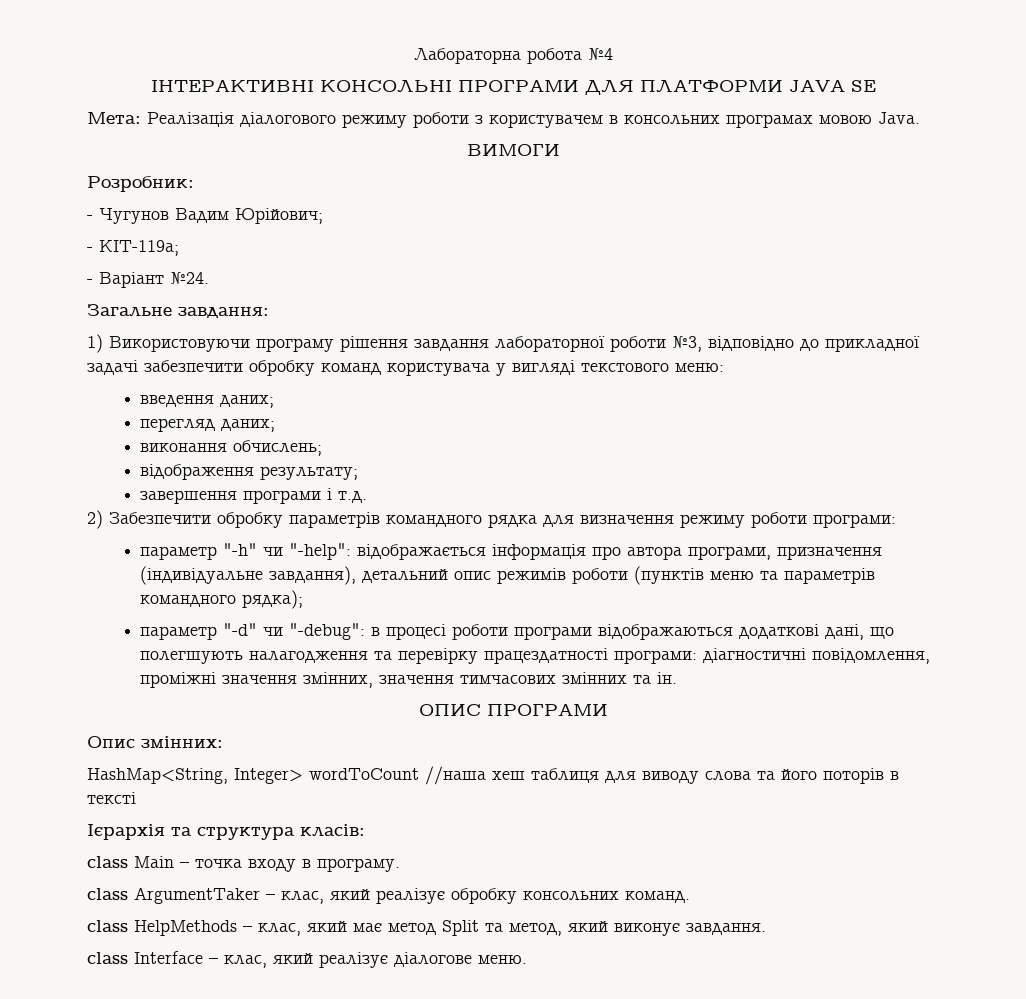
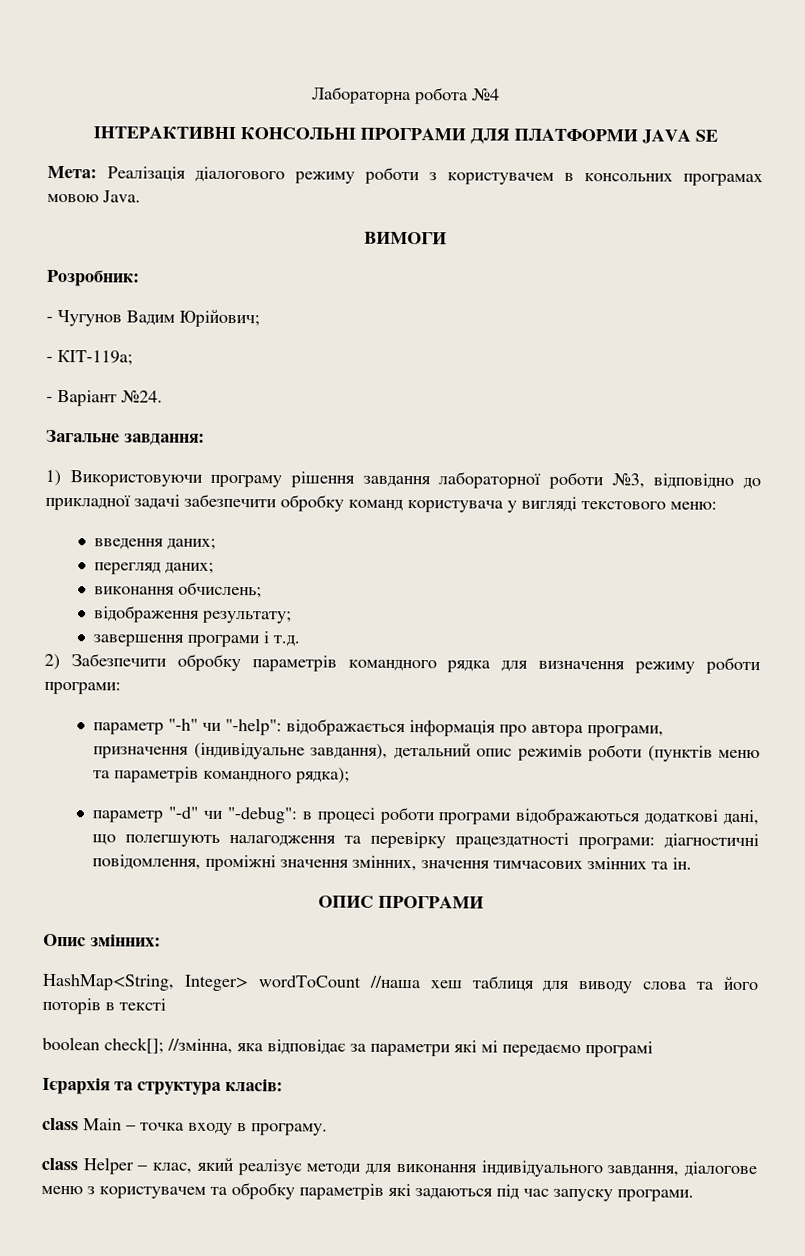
(136, 798) none -> [42,1036,653,1058] // boolean check[]; //змінна, яка відповідає за параметри які мі передаємо програмі
[134,887,690,904] [87,920,766,936] [87,951,527,968] ArgumentTaker – клас, який реалізує обробку консольних команд. // class HelpMethods – клас, який має метод Split та метод, який виконує завдання. // class Interface – клас, який реалізує діалогове меню. -> [82,1157,758,1178] [41,1182,694,1202] Helper – клас, який реалізує методи для виконання індивідуального завдання, діалогове меню з користувачем та обробку параметрів які задаються під час запуску програми.

